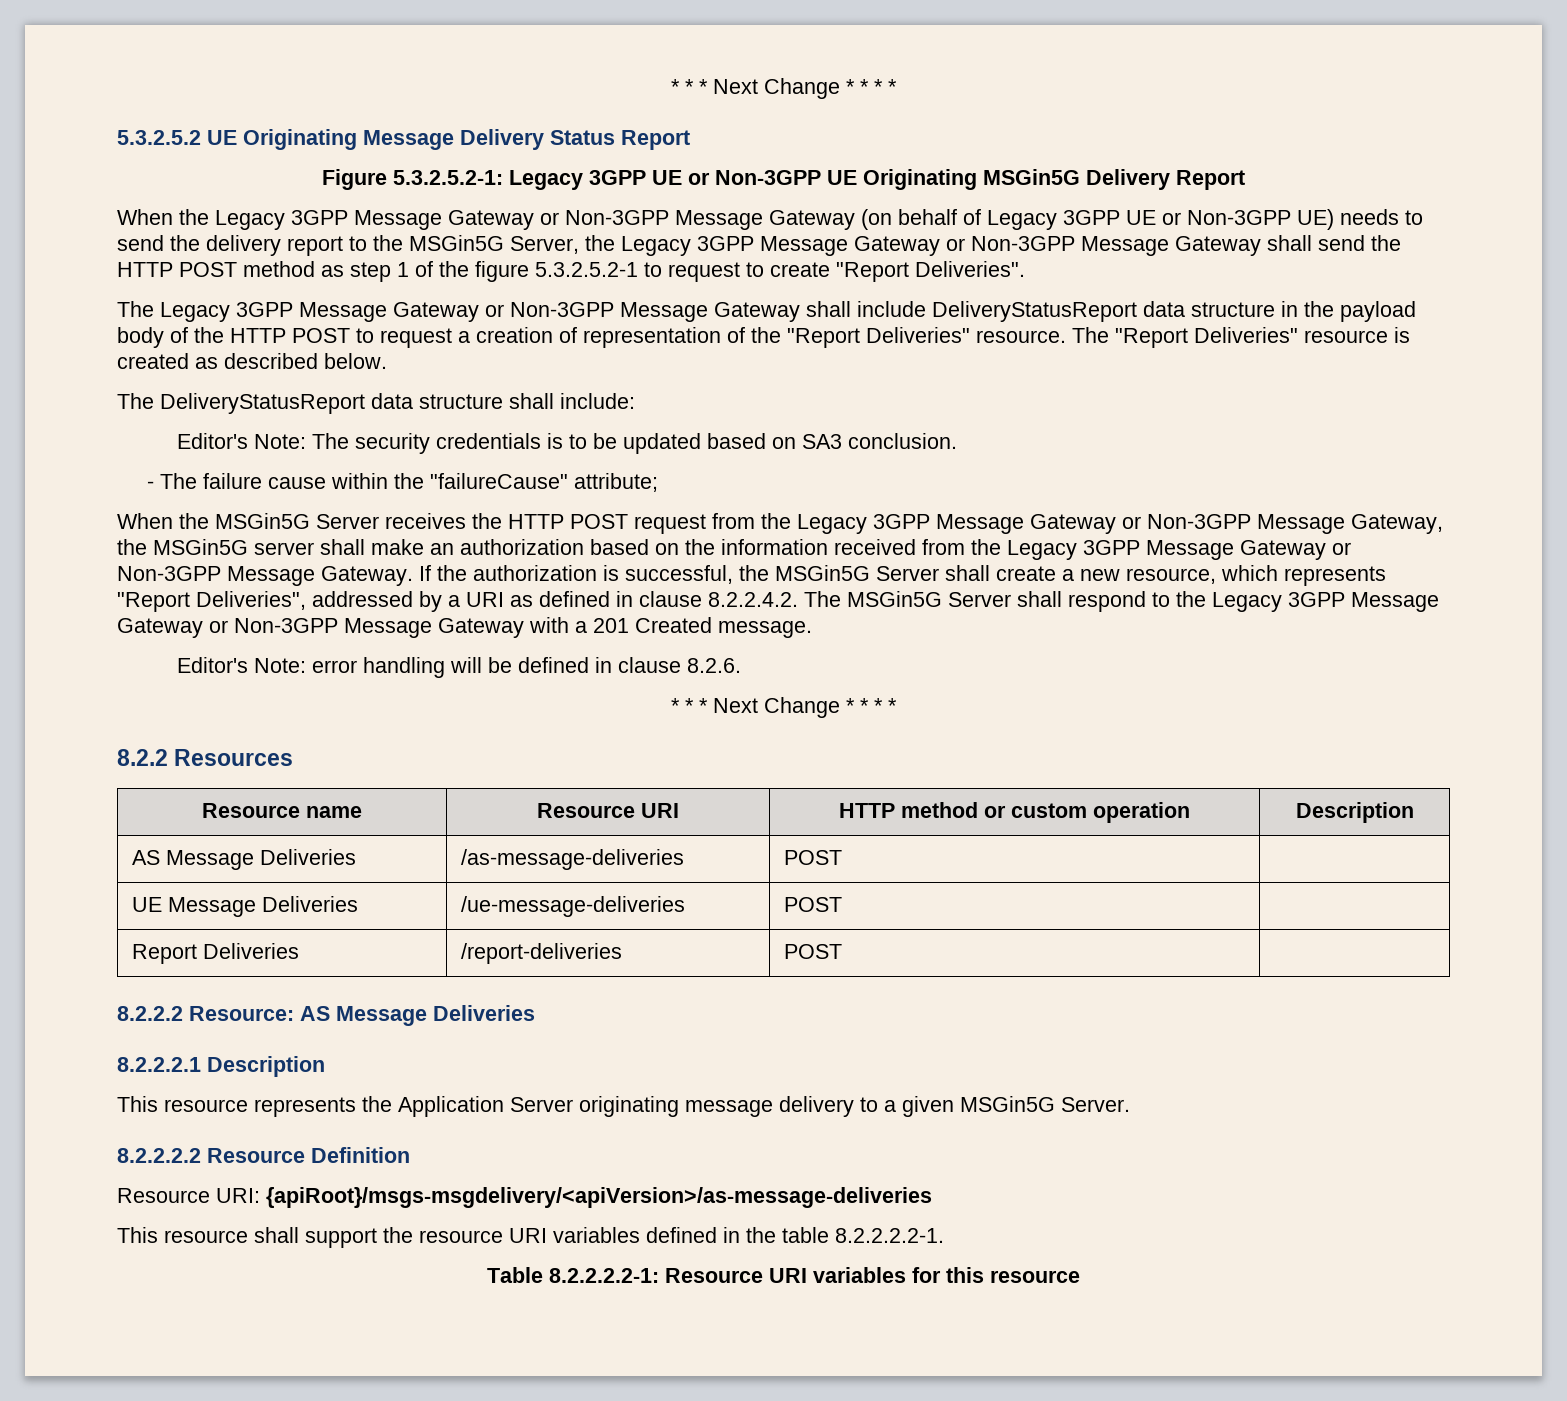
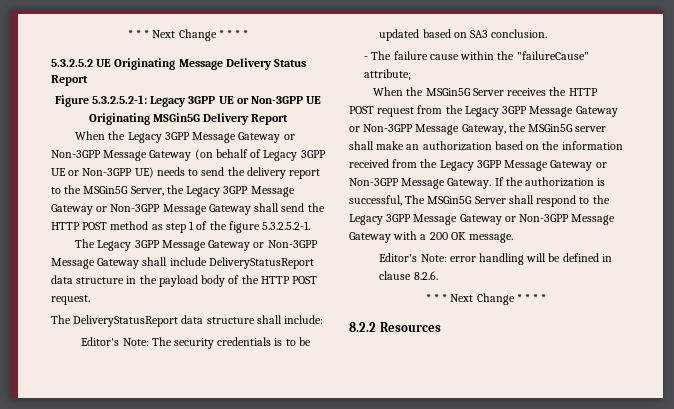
[535,261,1025,282] 5.3.2.5.2-1 to request to create "Report Deliveries". -> [262,221,311,230] 5.3.2.5.2-1.
[356,327,1410,348] [117,353,387,369] to request a creation of representation of the "Report Deliveries" resource. The "Report Deliveries" resource is created as described below. -> [51,295,90,305] request.
[739,565,1386,586] [117,591,798,612] the MSGin5G Server shall create a new resource, which represents "Report Deliveries", addressed by a URI as defined in clause 8.2.2.4.2. -> (402, 200) none
[593,617,712,633] 201 Created -> [429,232,466,240] 200 OK
[202,803,362,818] [537,803,679,818] [839,802,1190,823] [1295,802,1414,823] [132,849,357,870] [461,849,685,870] [784,850,843,865] [132,896,359,917] [461,896,686,917] [784,897,843,912] [132,943,300,964] [461,943,623,964] [784,944,843,959] [117,1005,535,1026] [117,1056,325,1077] [117,1096,1130,1117] [117,1147,410,1163] [117,1187,932,1208] [117,1227,944,1248] [487,1267,1080,1283] // Resource name | Resource URI | HTTP method or custom operation | Description // AS Message Deliveries | /as-message-deliveries | POST | // UE Message Deliveries | /ue-message-deliveries | POST | // Report Deliveries | /report-deliveries | POST | // 8.2.2.2 Resource: AS Message Deliveries // 8.2.2.2.1 Description // This resource represents the Application Server originating message delivery to a given MSGin5G Server. // 8.2.2.2.2 Resource Definition // Resource URI: {apiRoot}/msgs-msgdelivery/<apiVersion>/as-message-deliveries // This resource shall support the resource URI variables defined in the table 8.2.2.2.2-1. // Table 8.2.2.2.2-1: Resource URI variables for this resource -> (441, 327) none

